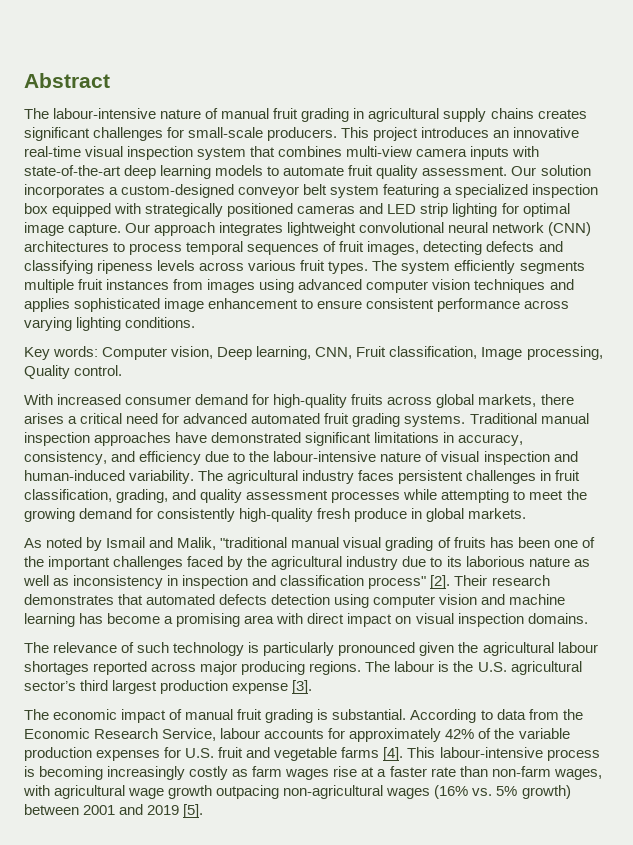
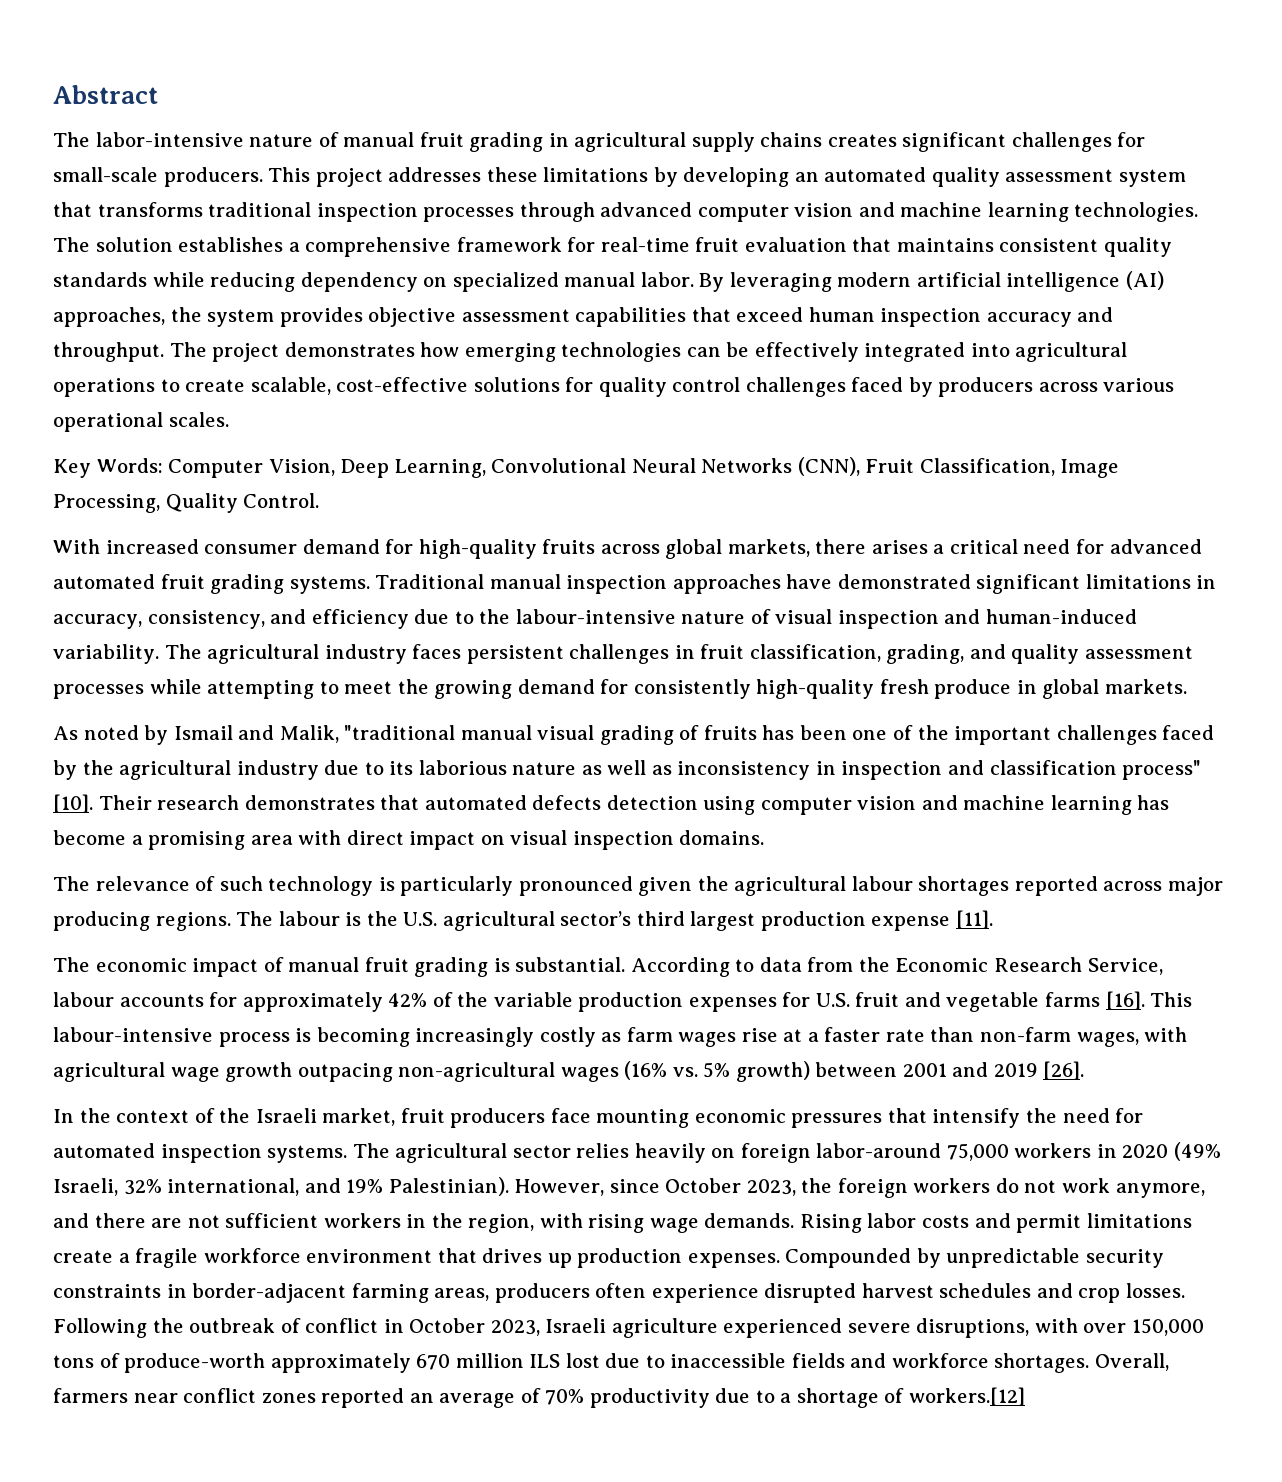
[53,108,157,119] labour-intensive -> [95,132,244,147] labor-intensive
[421,127,580,138] [24,146,540,160] [24,165,591,179] [24,184,599,198] [24,203,570,217] [24,222,592,236] [24,241,563,255] [24,260,585,274] [24,279,574,293] [24,298,570,312] [24,317,196,331] [24,346,603,360] [24,365,123,379] introduces an innovative real-time visual inspection system that combines multi-view camera inputs with state-of-the-art deep learning models to automate fruit quality assessment. Our solution incorporates a custom-designed conveyor belt system featuring a specialized inspection box equipped with strategically positioned cameras and LED strip lighting for optimal image capture. Our approach integrates lightweight convolutional neural network (CNN) architectures to process temporal sequences of fruit images, detecting defects and classifying ripeness levels across various fruit types. The system efficiently segments multiple fruit instances from images using advanced computer vision techniques and applies sophisticated image enhancement to ensure consistent performance across varying lighting conditions. // Key words: Computer vision, Deep learning, CNN, Fruit classification, Image processing, Quality control. -> [388,167,1186,187] [53,202,1199,222] [53,237,1172,257] [53,271,1164,292] [53,307,1114,327] [53,342,1128,362] [53,377,1175,397] [53,412,229,432] [53,457,1120,478] [53,493,320,513] addresses these limitations by developing an automated quality assessment system that transforms traditional inspection processes through advanced computer vision and machine learning technologies. The solution establishes a comprehensive framework for real-time fruit evaluation that maintains consistent quality standards while reducing dependency on specialized manual labor. By leveraging modern artificial intelligence (AI) approaches, the system provides objective assessment capabilities that exceed human inspection accuracy and throughput. The project demonstrates how emerging technologies can be effectively integrated into agricultural operations to create scalable, cost-effective solutions for quality control challenges faced by producers across various operational scales. // Key Words: Computer Vision, Deep Learning, Convolutional Neural Networks (CNN), Fruit Classification, Image Processing, Quality Control.
[430,575,451,589] [2]. -> [53,794,93,813] [10].
[292,680,313,694] [3]. -> [955,910,993,929] [11].
[383,747,404,761] [4]. -> [1105,991,1145,1010] [16].
[183,804,204,818] [5]. -> [1043,1061,1085,1080] [53,1108,1144,1128] [53,1142,1222,1163] [53,1177,1205,1198] [53,1213,1192,1233] [53,1248,1164,1268] [53,1283,1185,1303] [53,1318,1205,1338] [53,1353,1170,1373] [53,1387,1026,1408] [26]. // In the context of the Israeli market, fruit producers face mounting economic pressures that intensify the need for automated inspection systems. The agricultural sector relies heavily on foreign labor-around 75,000 workers in 2020 (49% Israeli, 32% international, and 19% Palestinian). However, since October 2023, the foreign workers do not work anymore, and there are not sufficient workers in the region, with rising wage demands. Rising labor costs and permit limitations create a fragile workforce environment that drives up production expenses. Compounded by unpredictable security constraints in border-adjacent farming areas, producers often experience disrupted harvest schedules and crop losses. Following the outbreak of conflict in October 2023, Israeli agriculture experienced severe disruptions, with over 150,000 tons of produce-worth approximately 670 million ILS lost due to inaccessible fields and workforce shortages. Overall, farmers near conflict zones reported an average of 70% productivity due to a shortage of workers.[12]

